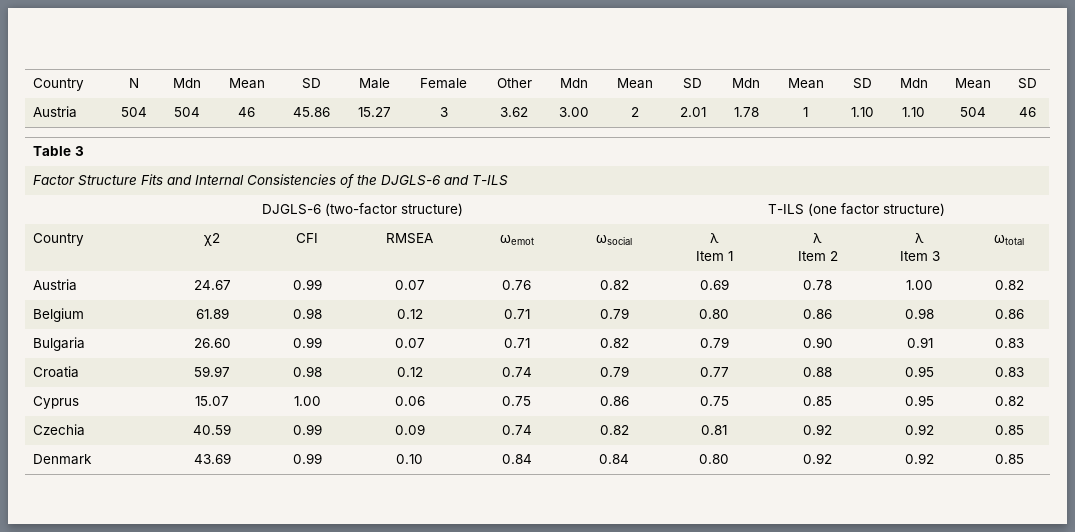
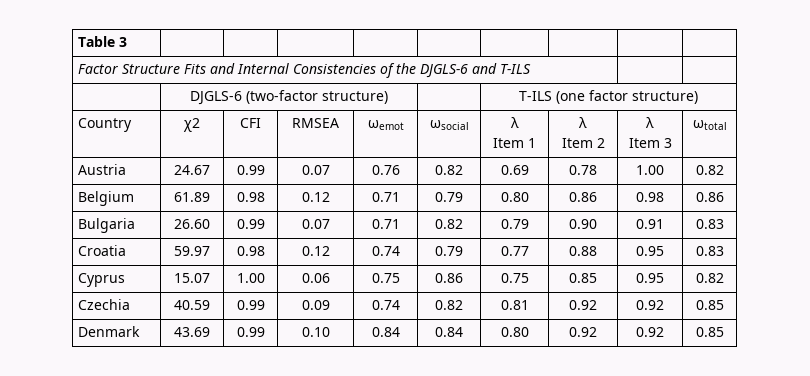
[33,78,85,91] [128,78,139,88] [173,78,201,88] [228,78,265,89] [301,78,321,89] [358,78,390,89] [420,78,467,89] [496,78,532,88] [560,78,588,88] [616,78,653,89] [683,78,702,89] [732,78,760,88] [787,78,824,89] [852,78,872,89] [899,78,928,88] [955,78,991,89] [1018,78,1037,89] [33,106,78,118] [120,107,147,117] [174,107,200,117] [238,107,255,117] [292,107,330,117] [357,107,391,117] [439,107,448,117] [500,107,528,117] [559,107,589,117] [630,107,639,117] [679,107,706,117] [733,107,759,117] [803,107,808,117] [850,107,874,117] [902,107,925,117] [960,107,986,117] [1019,107,1036,117] Country | N | Mdn | Mean | SD | Male | Female | Other | Mdn | Mean | SD | Mdn | Mean | SD | Mdn | Mean | SD // Austria | 504 | 504 | 46 | 45.86 | 15.27 | 3 | 3.62 | 3.00 | 2 | 2.01 | 1.78 | 1 | 1.10 | 1.10 | 504 | 46 // -> (78, 41) none

